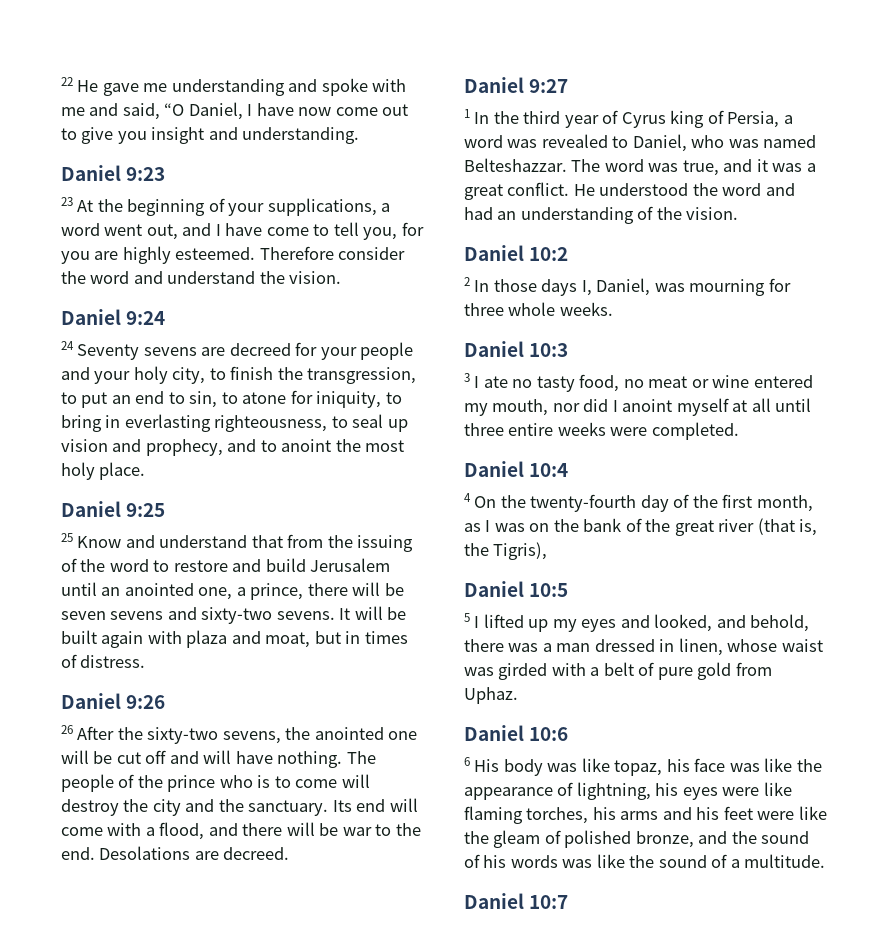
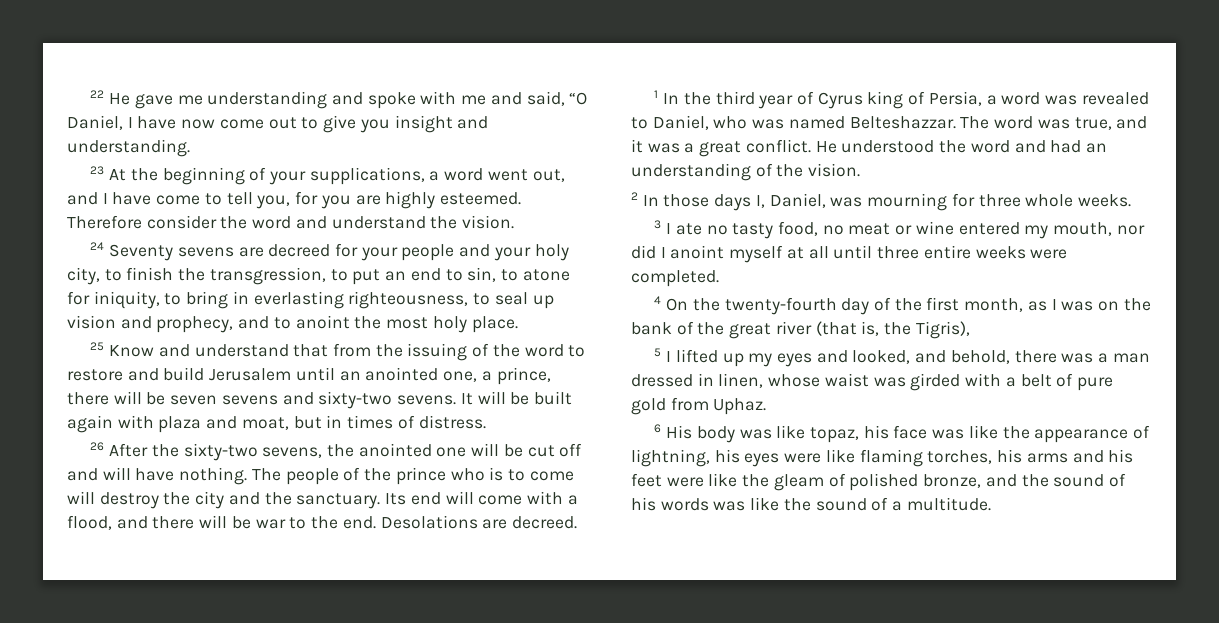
[61,165,166,181] // Daniel 9:23 -> (190, 148) none
[61,309,166,325] // Daniel 9:24 -> (515, 222) none
[61,501,166,517] // Daniel 9:25 -> (518, 324) none
[61,693,166,709] // Daniel 9:26 -> (486, 422) none
[464,77,569,93] // Daniel 9:27 -> (577, 522) none
[464,245,569,261] // Daniel 10:2 -> (861, 170) none
[464,341,569,357] // Daniel 10:3 -> (1131, 200) none
[464,461,569,477] // Daniel 10:4 -> (719, 278) none
[464,581,569,597] // Daniel 10:5 -> (970, 330) none
[464,725,569,741] // Daniel 10:6 -> (767, 406) none
[464,893,569,909] // Daniel 10:7 -> (991, 504) none

